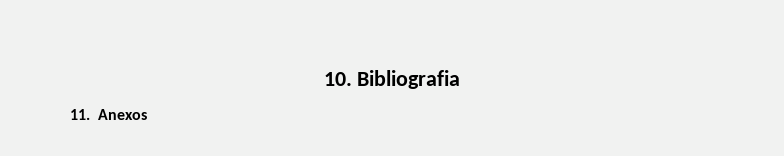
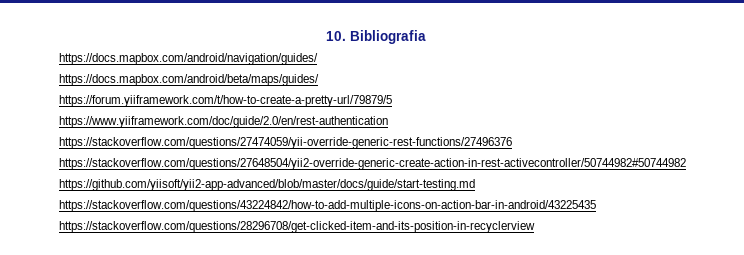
[70,109,147,120] 11. Anexos -> [59,53,318,65] [59,74,319,86] [59,95,392,107] [59,116,388,128] [59,137,512,149] [59,158,686,170] [59,179,475,191] [59,200,596,212] [59,221,535,233] https://docs.mapbox.com/android/navigation/guides/ // https://docs.mapbox.com/android/beta/maps/guides/ // https://forum.yiiframework.com/t/how-to-create-a-pretty-url/79879/5 // https://www.yiiframework.com/doc/guide/2.0/en/rest-authentication // https://stackoverflow.com/questions/27474059/yii-override-generic-rest-functions/27496376 // https://stackoverflow.com/questions/27648504/yii2-override-generic-create-action-in-rest-activecontroller/50744982#50744982 // https://github.com/yiisoft/yii2-app-advanced/blob/master/docs/guide/start-testing.md // https://stackoverflow.com/questions/43224842/how-to-add-multiple-icons-on-action-bar-in-android/43225435 // https://stackoverflow.com/questions/28296708/get-clicked-item-and-its-position-in-recyclerview

